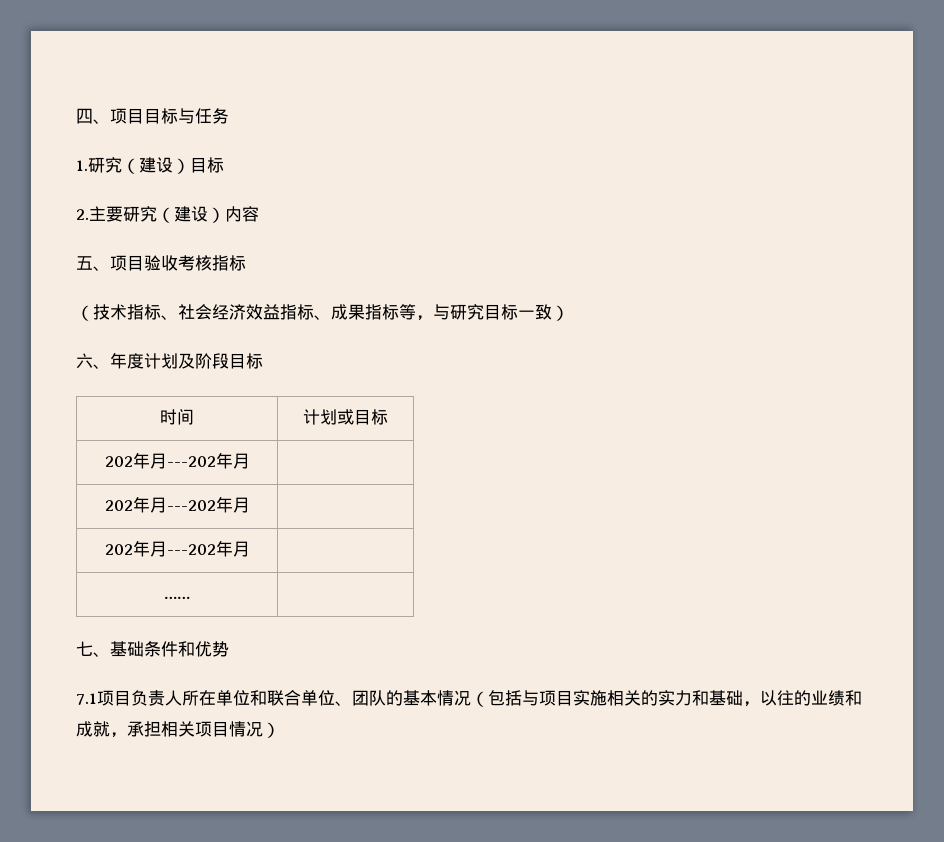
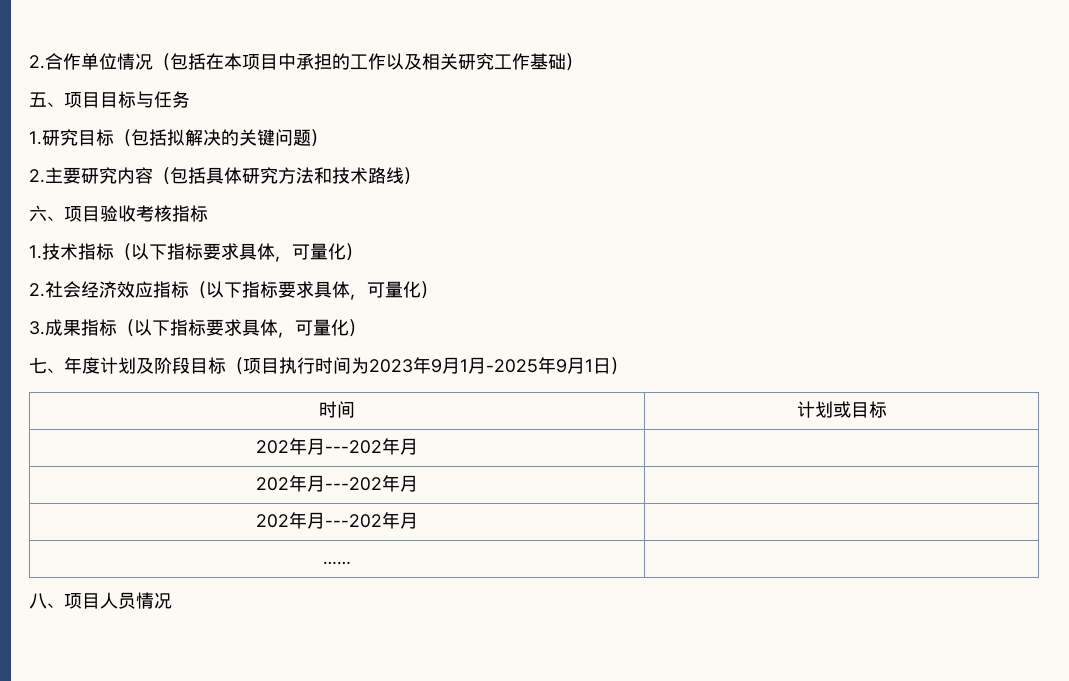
[76,108,93,124] 四 -> [29,53,583,71] [29,92,47,107] 2.合作单位情况（包括在本项目中承担的工作以及相关研究工作基础） // 五
[122,157,224,174] （建设）目标 -> [78,129,328,147] 目标（包括拟解决的关键问题）
[157,206,225,223] （建设） -> (117, 175) none
[76,256,93,270] // 五 -> [153,167,421,185] [29,205,47,222] （包括具体研究方法和技术路线） // 六
[76,305,93,321] （ -> [29,245,42,259] 1.
[161,304,569,321] [76,353,93,369] 、社会经济效益指标、成果指标等，与研究目标一致） // 六 -> [114,243,363,262] [29,281,438,300] [29,319,366,338] [29,357,47,374] （以下指标要求具体，可量化） // 2.社会经济效应指标（以下指标要求具体，可量化） // 3.成果指标（以下指标要求具体，可量化） // 七
(263, 361) none -> [226,357,628,375] （项目执行时间为2023年9月1月-2025年9月1日）
[76,641,229,657] [76,690,862,707] [76,721,280,738] 七、基础条件和优势 // 7.1项目负责人所在单位和联合单位、团队的基本情况（包括与项目实施相关的实力和基础，以往的业绩和成就，承担相关项目情况） -> [29,592,172,609] 八、项目人员情况

